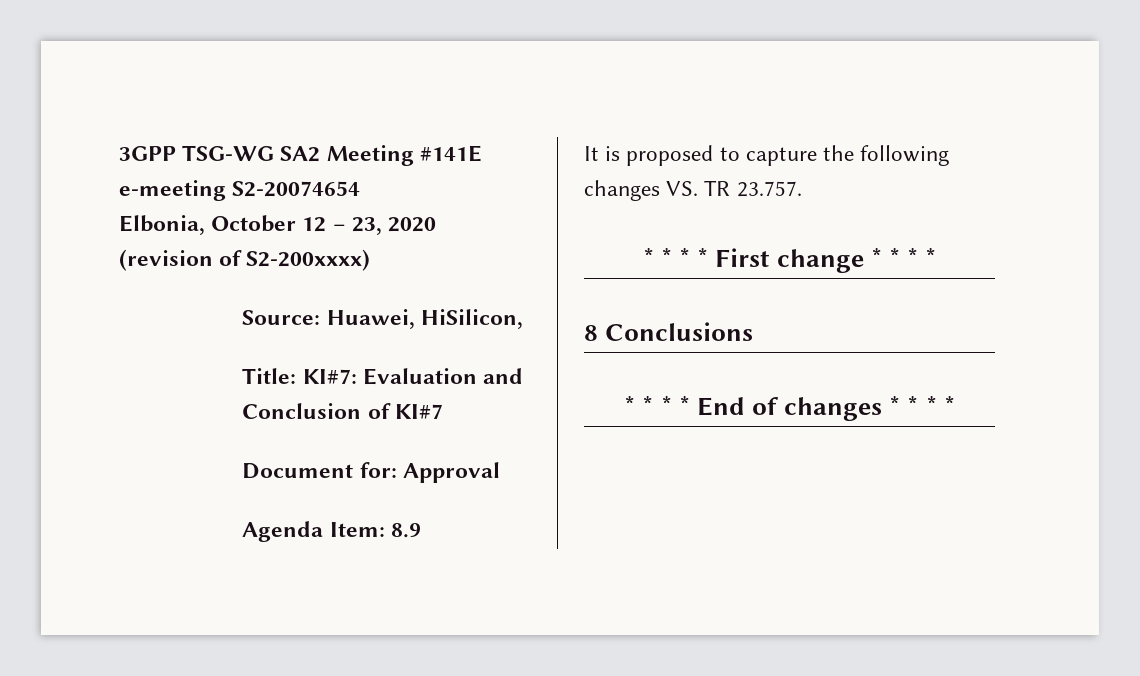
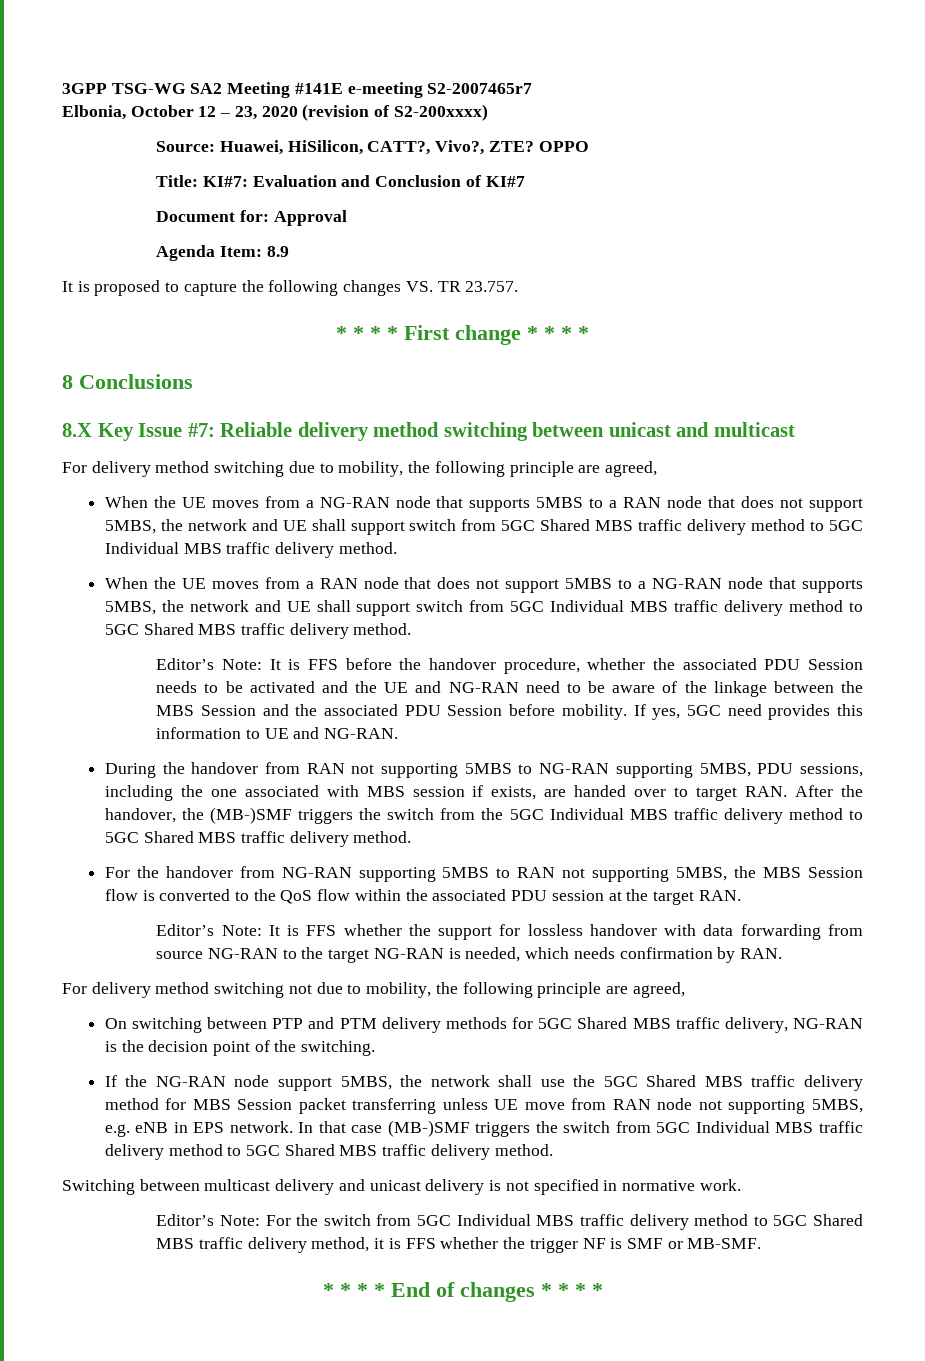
[232,181,361,197] S2-20074654 -> [427,83,533,94] S2-2007465r7
(523, 319) none -> [367,140,589,155] CATT?, Vivo?, ZTE? OPPO
(754, 331) none -> [62,422,795,441] [62,461,657,477] [104,496,864,512] [104,519,863,535] [104,542,397,558] [104,577,864,593] [104,600,864,616] [104,623,412,639] [156,658,864,674] [156,681,864,697] [156,704,864,720] [156,727,399,739] [104,762,864,778] [104,785,863,801] [104,807,864,824] [104,831,412,847] [104,866,863,882] [104,889,741,905] [156,924,864,940] [156,947,782,963] [62,982,685,998] [104,1017,864,1033] [104,1040,376,1056] [104,1075,863,1091] [104,1098,863,1114] [104,1120,863,1137] [104,1144,553,1160] [62,1179,741,1195] [156,1214,864,1230] [156,1237,762,1253] // 8.X Key Issue #7: Reliable delivery method switching between unicast and multicast // For delivery method switching due to mobility, the following principle are agreed, // When the UE moves from a NG-RAN node that supports 5MBS to a RAN node that does not support 5MBS, the network and UE shall support switch from 5GC Shared MBS traffic delivery method to 5GC Individual MBS traffic delivery method. // When the UE moves from a RAN node that does not support 5MBS to a NG-RAN node that supports 5MBS, the network and UE shall support switch from 5GC Individual MBS traffic delivery method to 5GC Shared MBS traffic delivery method. // Editor’s Note: It is FFS before the handover procedure, whether the associated PDU Session needs to be activated and the UE and NG-RAN need to be aware of the linkage between the MBS Session and the associated PDU Session before mobility. If yes, 5GC need provides this information to UE and NG-RAN. // During the handover from RAN not supporting 5MBS to NG-RAN supporting 5MBS, PDU sessions, including the one associated with MBS session if exists, are handed over to target RAN. After the handover, the (MB-)SMF triggers the switch from the 5GC Individual MBS traffic delivery method to 5GC Shared MBS traffic delivery method. // For the handover from NG-RAN supporting 5MBS to RAN not supporting 5MBS, the MBS Session flow is converted to the QoS flow within the associated PDU session at the target RAN. // Editor’s Note: It is FFS whether the support for lossless handover with data forwarding from source NG-RAN to the target NG-RAN is needed, which needs confirmation by RAN. // For delivery method switching not due to mobility, the following principle are agreed, // On switching between PTP and PTM delivery methods for 5GC Shared MBS traffic delivery, NG-RAN is the decision point of the switching. // If the NG-RAN node support 5MBS, the network shall use the 5GC Shared MBS traffic delivery method for MBS Session packet transferring unless UE move from RAN node not supporting 5MBS, e.g. eNB in EPS network. In that case (MB-)SMF triggers the switch from 5GC Individual MBS traffic delivery method to 5GC Shared MBS traffic delivery method. // Switching between multicast delivery and unicast delivery is not specified in normative work. // Editor’s Note: For the switch from 5GC Individual MBS traffic delivery method to 5GC Shared MBS traffic delivery method, it is FFS whether the trigger NF is SMF or MB-SMF.

